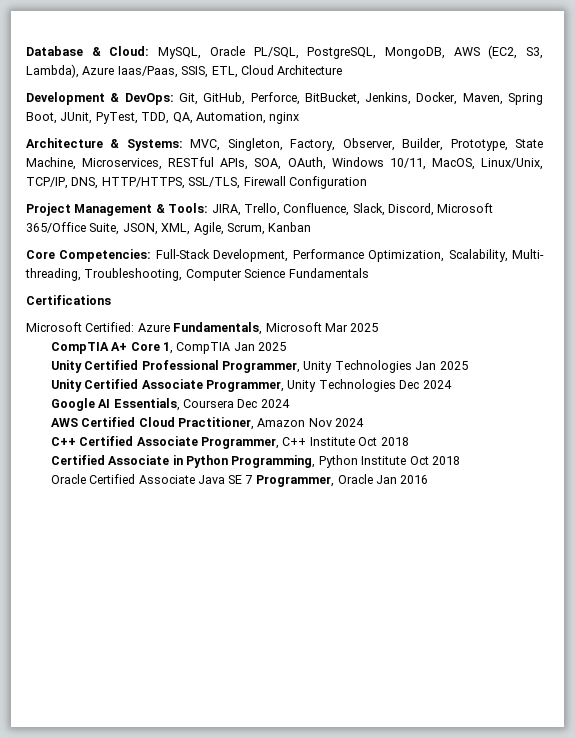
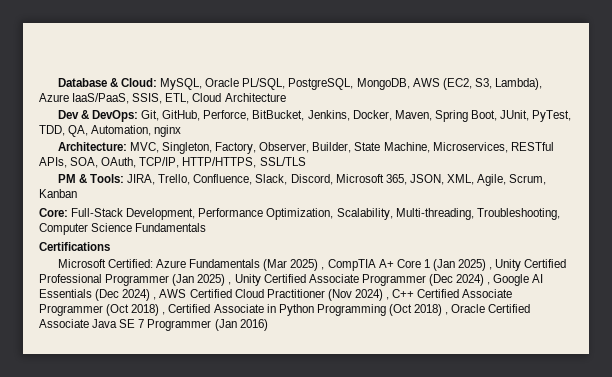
[117,66,178,78] Iaas/Paas, -> [72,93,130,104] IaaS/PaaS,
[26,92,105,105] Development -> [57,110,79,119] Dev
[26,138,183,151] Architecture & Systems: -> [57,142,127,151] Architecture:
[450,139,508,151] Prototype, -> (352, 147) none
[331,157,543,170] [26,176,367,189] [26,203,153,216] Windows 10/11, MacOS, Linux/Unix, TCP/IP, DNS, HTTP/HTTPS, SSL/TLS, Firewall Configuration // Project Management -> [139,157,306,168] [57,174,76,183] TCP/IP, HTTP/HTTPS, SSL/TLS // PM
[26,222,120,235] 365/Office Suite, -> [385,174,407,185] 365,
[26,249,152,262] Core Competencies: -> [39,208,68,217] Core:
[512,249,544,259] [25,268,81,281] Multi- threading, -> [395,208,474,220] Multi-threading,
[173,322,379,335] [50,342,287,354] [50,360,468,373] [50,379,452,392] [50,398,290,411] [50,417,365,430] [50,436,409,449] [50,455,460,468] Fundamentals, Microsoft Mar 2025 // CompTIA A+ Core 1, CompTIA Jan 2025 // Unity Certified Professional Programmer, Unity Technologies Jan 2025 // Unity Certified Associate Programmer, Unity Technologies Dec 2024 // Google AI Essentials, Coursera Dec 2024 // AWS Certified Cloud Practitioner, Amazon Nov 2024 // C++ Certified Associate Programmer, C++ Institute Oct 2018 // Certified Associate in Python Programming, Python Institute Oct 2018 // -> [189,259,567,271] [39,274,544,286] [39,289,513,301] [39,304,449,316] Fundamentals (Mar 2025) , CompTIA A+ Core 1 (Jan 2025) , Unity Certified Professional Programmer (Jan 2025) , Unity Certified Associate Programmer (Dec 2024) , Google AI Essentials (Dec 2024) , AWS Certified Cloud Practitioner (Nov 2024) , C++ Certified Associate Programmer (Oct 2018) , Certified Associate in Python Programming (Oct 2018) ,
[256,474,429,487] Programmer, Oracle Jan 2016 -> [147,319,268,331] Programmer (Jan 2016)

